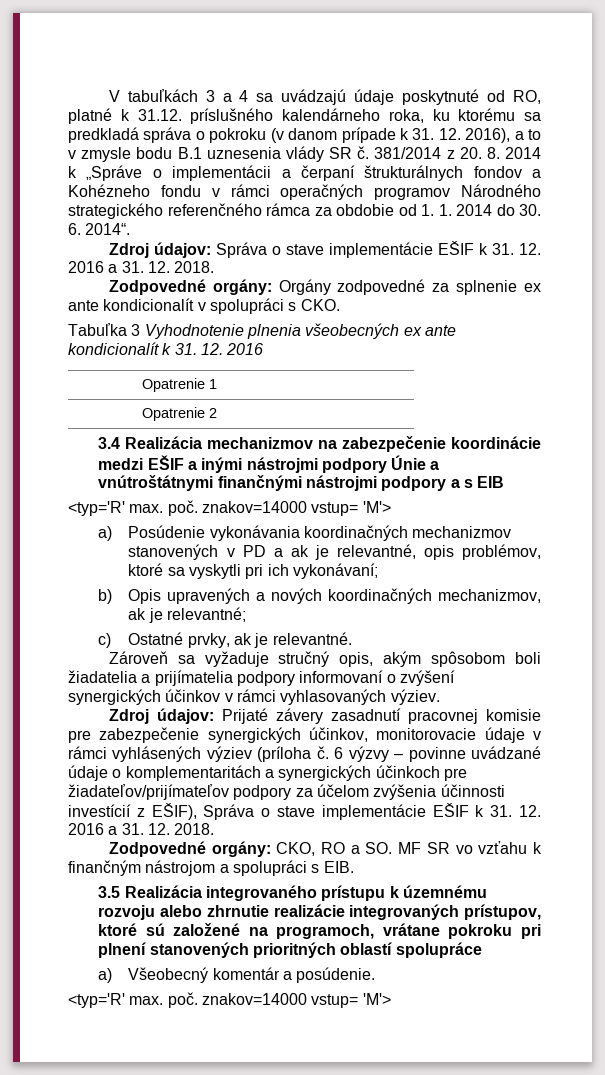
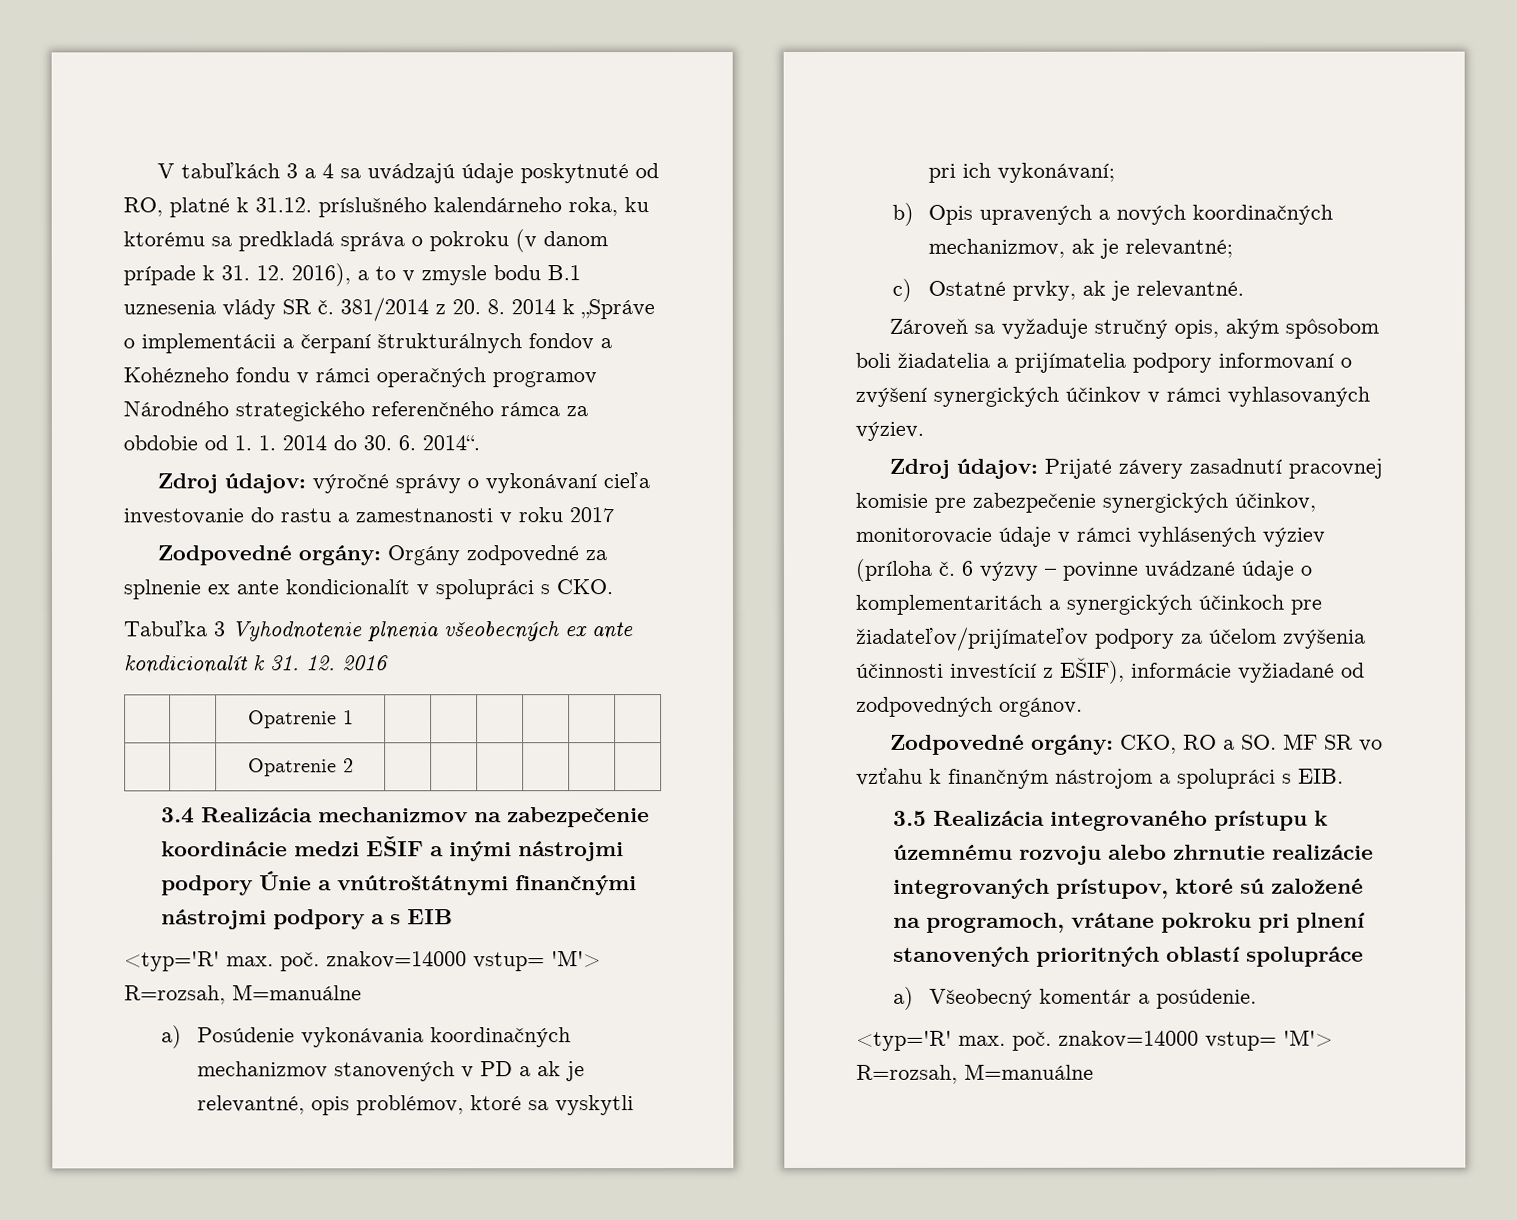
[215,241,541,258] [68,261,215,273] Správa o stave implementácie EŠIF k 31. 12. 2016 a 31. 12. 2018. -> [312,472,651,494] [123,507,614,525] výročné správy o vykonávaní cieľa investovanie do rastu a zamestnanosti v roku 2017
(391, 507) none -> [124,984,362,1005] R=rozsah, M=manuálne
[203,803,542,820] [68,823,215,835] Správa o stave implementácie EŠIF k 31. 12. 2016 a 31. 12. 2018. -> [1131,662,1365,683] [856,696,1083,717] informácie vyžiadané od zodpovedných orgánov.
(391, 999) none -> [856,1063,1094,1084] R=rozsah, M=manuálne

